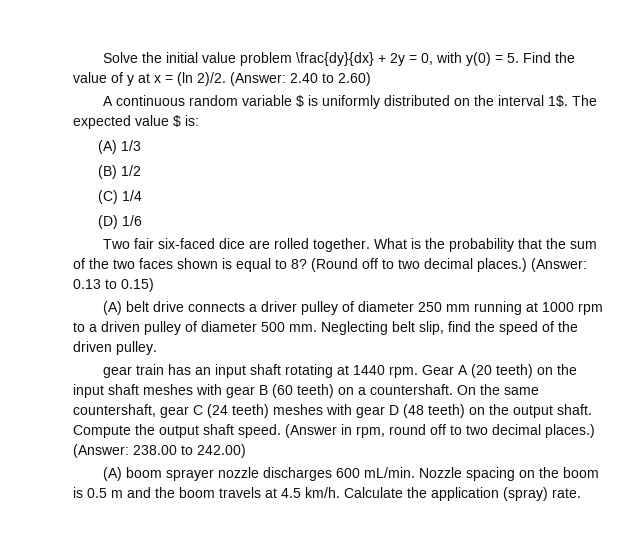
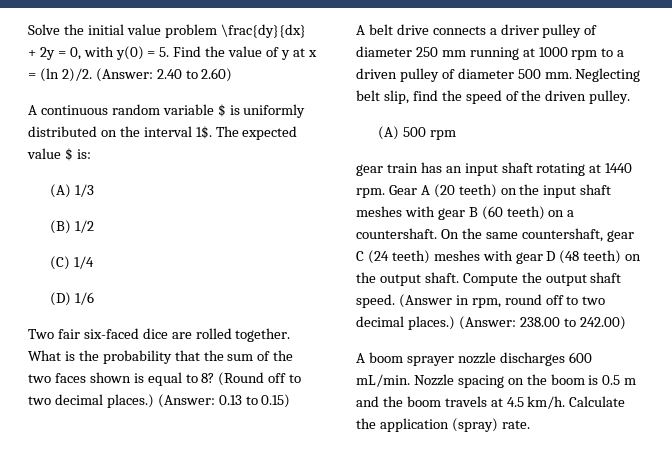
[103,301,123,315] (A) -> [356,25,365,35] A
(157, 348) none -> [377,126,456,140] // (A) 500 rpm
[103,467,123,481] (A) -> [356,353,365,363] A

